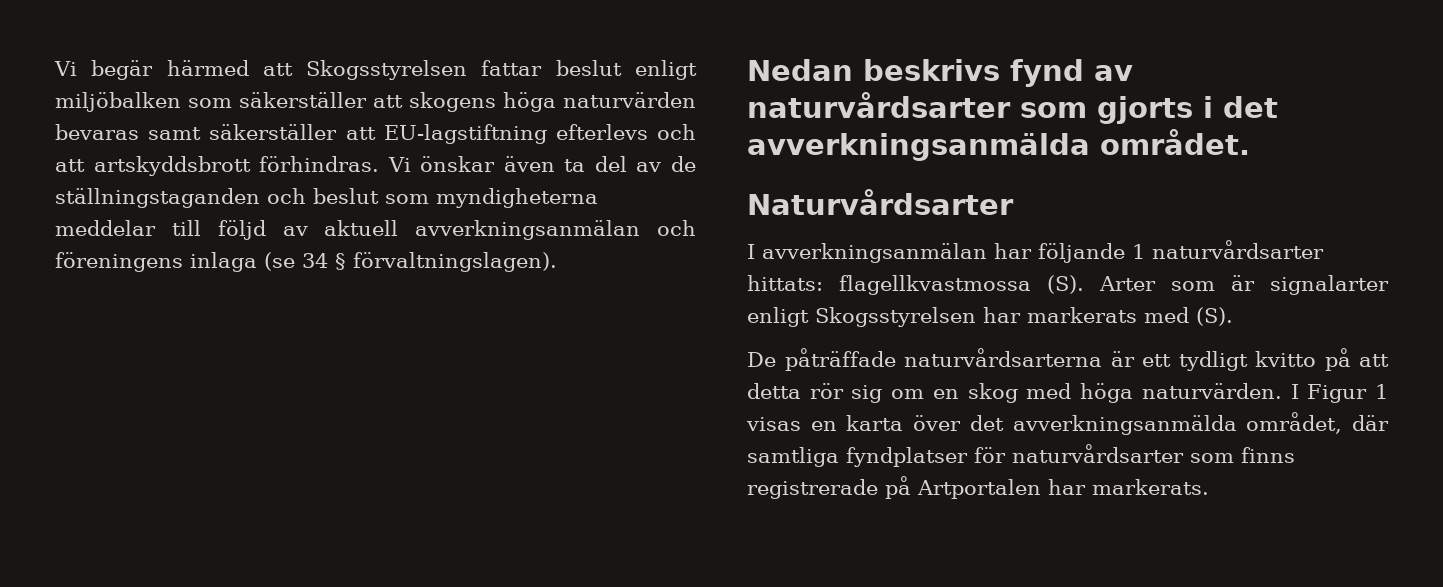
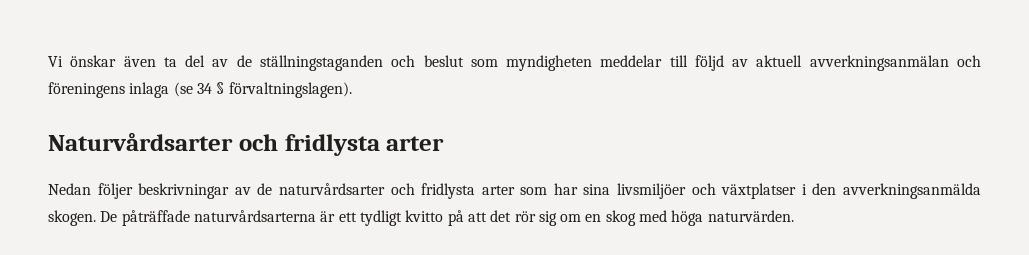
[54,60,697,80] [55,92,696,112] [55,124,697,144] [55,156,411,176] Vi begär härmed att Skogsstyrelsen fattar beslut enligt miljöbalken som säkerställer att skogens höga naturvärden bevaras samt säkerställer att EU-lagstiftning efterlevs och att artskyddsbrott förhindras. Vi -> [48,56,63,67] Vi
[436,188,598,208] myndigheterna -> [506,55,593,71] myndigheten
[747,59,1133,87] [747,92,1278,124] [747,129,1250,161] [747,189,1014,215] [747,240,1324,263] [747,275,1389,295] [747,307,1233,327] Nedan beskrivs fynd av naturvårdsarter som gjorts i det avverkningsanmälda området. // Naturvårdsarter // I avverkningsanmälan har följande 1 naturvårdsarter hittats: flagellkvastmossa (S). Arter som är signalarter enligt Skogsstyrelsen har markerats med (S). // -> [48,132,445,156] [48,183,982,199] [48,210,96,226] Naturvårdsarter och fridlysta arter // Nedan följer beskrivningar av de naturvårdsarter och fridlysta arter som har sina livsmiljöer och växtplatser i den avverkningsanmälda skogen.
[747,383,801,399] detta -> [490,210,512,222] det
[1290,384,1388,403] [746,412,1389,435] [747,444,1295,467] [747,476,1209,499] I Figur 1 visas en karta över det avverkningsanmälda området, där samtliga fyndplatser för naturvårdsarter som finns registrerade på Artportalen har markerats. -> (794, 216) none

